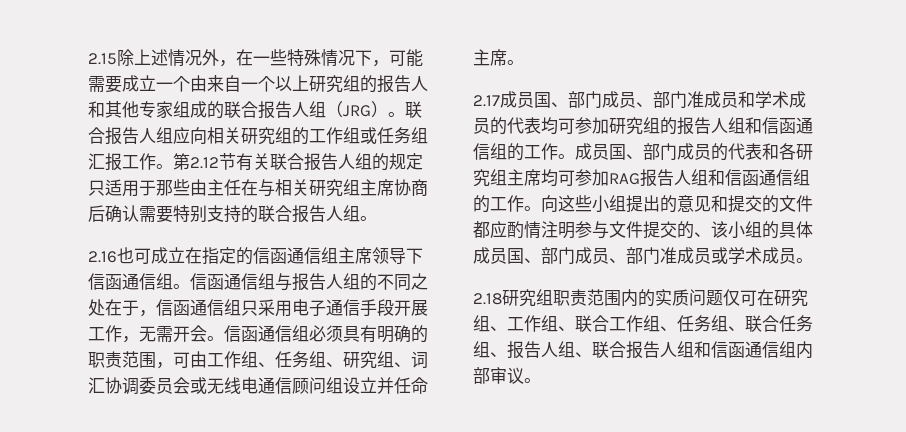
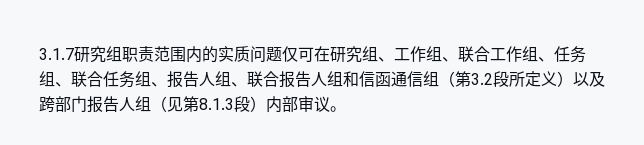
[88,49,423,67] [88,75,428,93] [88,101,422,119] [88,127,428,145] [88,153,423,171] [88,179,428,197] [88,205,377,223] [88,247,423,265] [88,273,428,291] [88,299,428,317] [88,325,428,343] [88,351,428,369] [88,377,428,395] [473,49,524,66] [473,91,806,108] [473,117,813,135] [473,143,813,161] [473,169,810,187] [473,195,813,213] [473,221,813,239] [473,247,813,264] [473,293,502,305] 2.15除上述情况外，在一些特殊情况下，可能需要成立一个由来自一个以上研究组的报告人和其他专家组成的联合报告人组（JRG）。联合报告人组应向相关研究组的工作组或任务组汇报工作。第2.12节有关联合报告人组的规定只适用于那些由主任在与相关研究组主席协商后确认需要特别支持的联合报告人组。 // 2.16也可成立在指定的信函通信组主席领导下信函通信组。信函通信组与报告人组的不同之处在于，信函通信组只采用电子通信手段开展工作，无需开会。信函通信组必须具有明确的职责范围，可由工作组、任务组、研究组、词汇协调委员会或无线电通信顾问组设立并任命主席。 // 2.17成员国、部门成员、部门准成员和学术成员的代表均可参加研究组的报告人组和信函通信组的工作。成员国、部门成员的代表和各研究组主席均可参加RAG报告人组和信函通信组的工作。向这些小组提出的意见和提交的文件都应酌情注明参与文件提交的、该小组的具体成员国、部门成员、部门准成员或学术成员。 // 2.18 -> [39,48,74,60] 3.1.7
(796, 349) none -> [439,71,605,87] [39,96,266,113] （第3.2段所定义）以及跨部门报告人组（见第8.1.3段）

